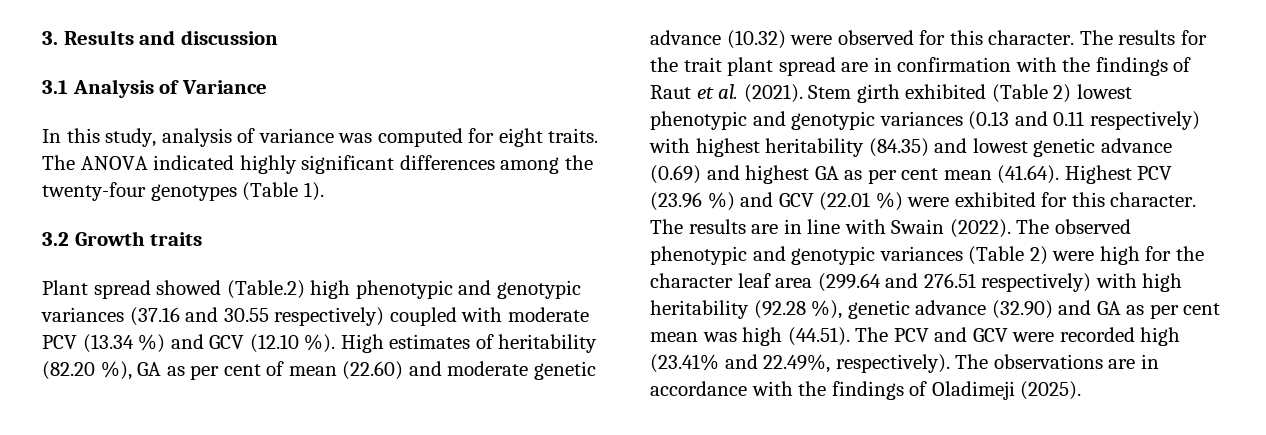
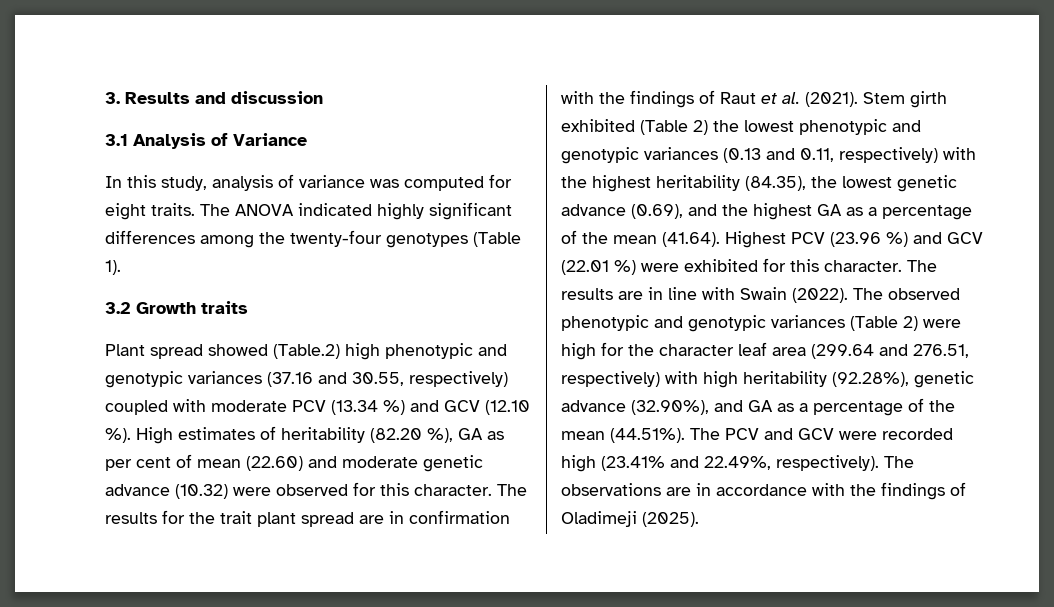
[223,308,269,322] 30.55 -> [352,372,404,386] 30.55,
(1072, 93) none -> [713,120,739,132] the
[1053,111,1200,130] [649,138,690,153] 0.11 respectively) with -> [800,147,976,163] [561,176,587,188] 0.11, respectively) with the
[868,138,968,157] (84.35) and -> [745,176,837,191] (84.35), the
[650,165,939,184] (0.69) and highest GA as per cent -> [631,203,972,220] [561,230,608,244] (0.69), and the highest GA as a percentage of the
[923,273,976,288] 276.51 -> [913,344,969,358] 276.51,
[753,300,1053,319] (92.28 %), genetic advance (32.90) -> [832,371,974,388] [561,400,709,415] (92.28%), genetic advance (32.90%),
[1149,303,1221,319] [650,327,850,346] per cent mean was high (44.51). -> [799,398,955,416] [561,428,685,443] a percentage of the mean (44.51%).

